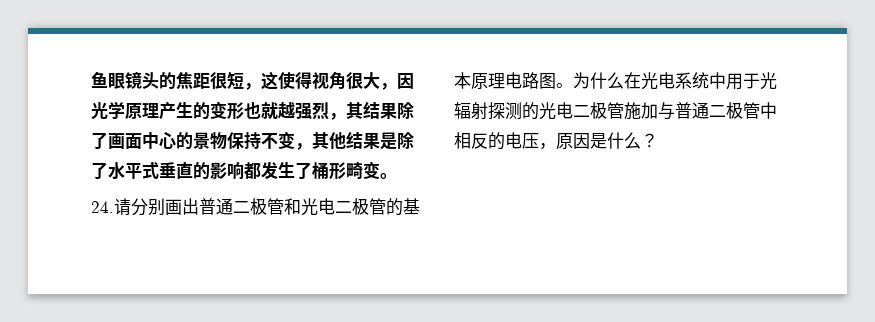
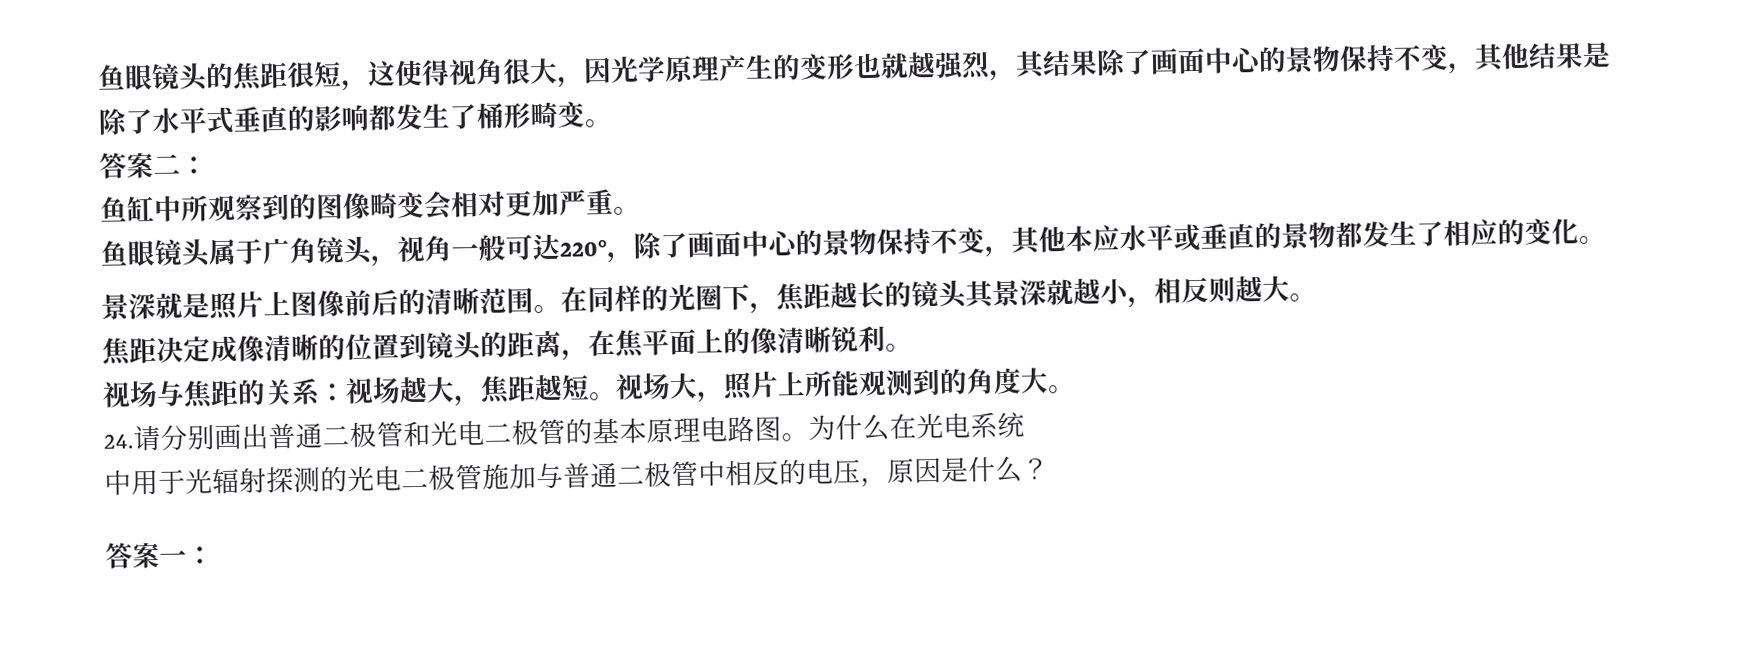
(397, 176) none -> [99,151,208,179] [99,188,641,222] [100,218,1606,267] [101,275,1317,321] [102,325,913,366] [102,367,1076,409] // 答案二： // 鱼缸中所观察到的图像畸变会相对更加严重。 // 鱼眼镜头属于广角镜头，视角一般可达220°，除了画面中心的景物保持不变，其他本应水平或垂直的景物都发生了相应的变化。 // 景深就是照片上图像前后的清晰范围。在同样的光圈下，焦距越长的镜头其景深就越小，相反则越大。 // 焦距决定成像清晰的位置到镜头的距离，在焦平面上的像清晰锐利。 // 视场与焦距的关系：视场越大，焦距越短。视场大，照片上所能观测到的角度大。
(709, 80) none -> (1025, 425) //
(658, 140) none -> [105,541,214,569] // 答案一：

